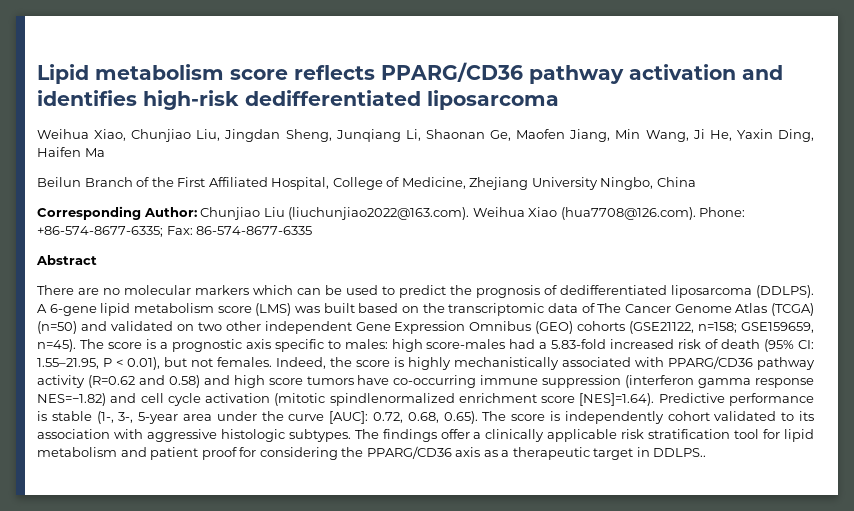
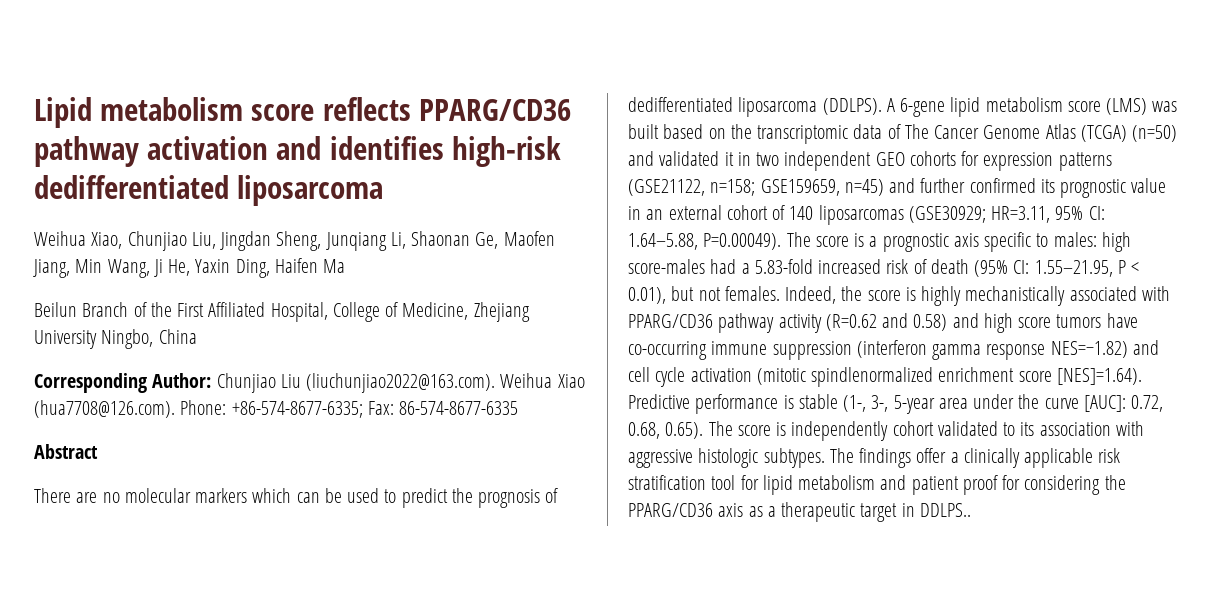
[176,321,815,334] [37,339,76,352] on two other independent Gene Expression Omnibus (GEO) cohorts (GSE21122, n=158; GSE159659, n=45). -> [724,151,1112,171] [628,178,1167,198] [628,205,1105,225] [628,233,782,250] it in two independent GEO cohorts for expression patterns (GSE21122, n=158; GSE159659, n=45) and further confirmed its prognostic value in an external cohort of 140 liposarcomas (GSE30929; HR=3.11, 95% CI: 1.64–5.88, P=0.00049).

